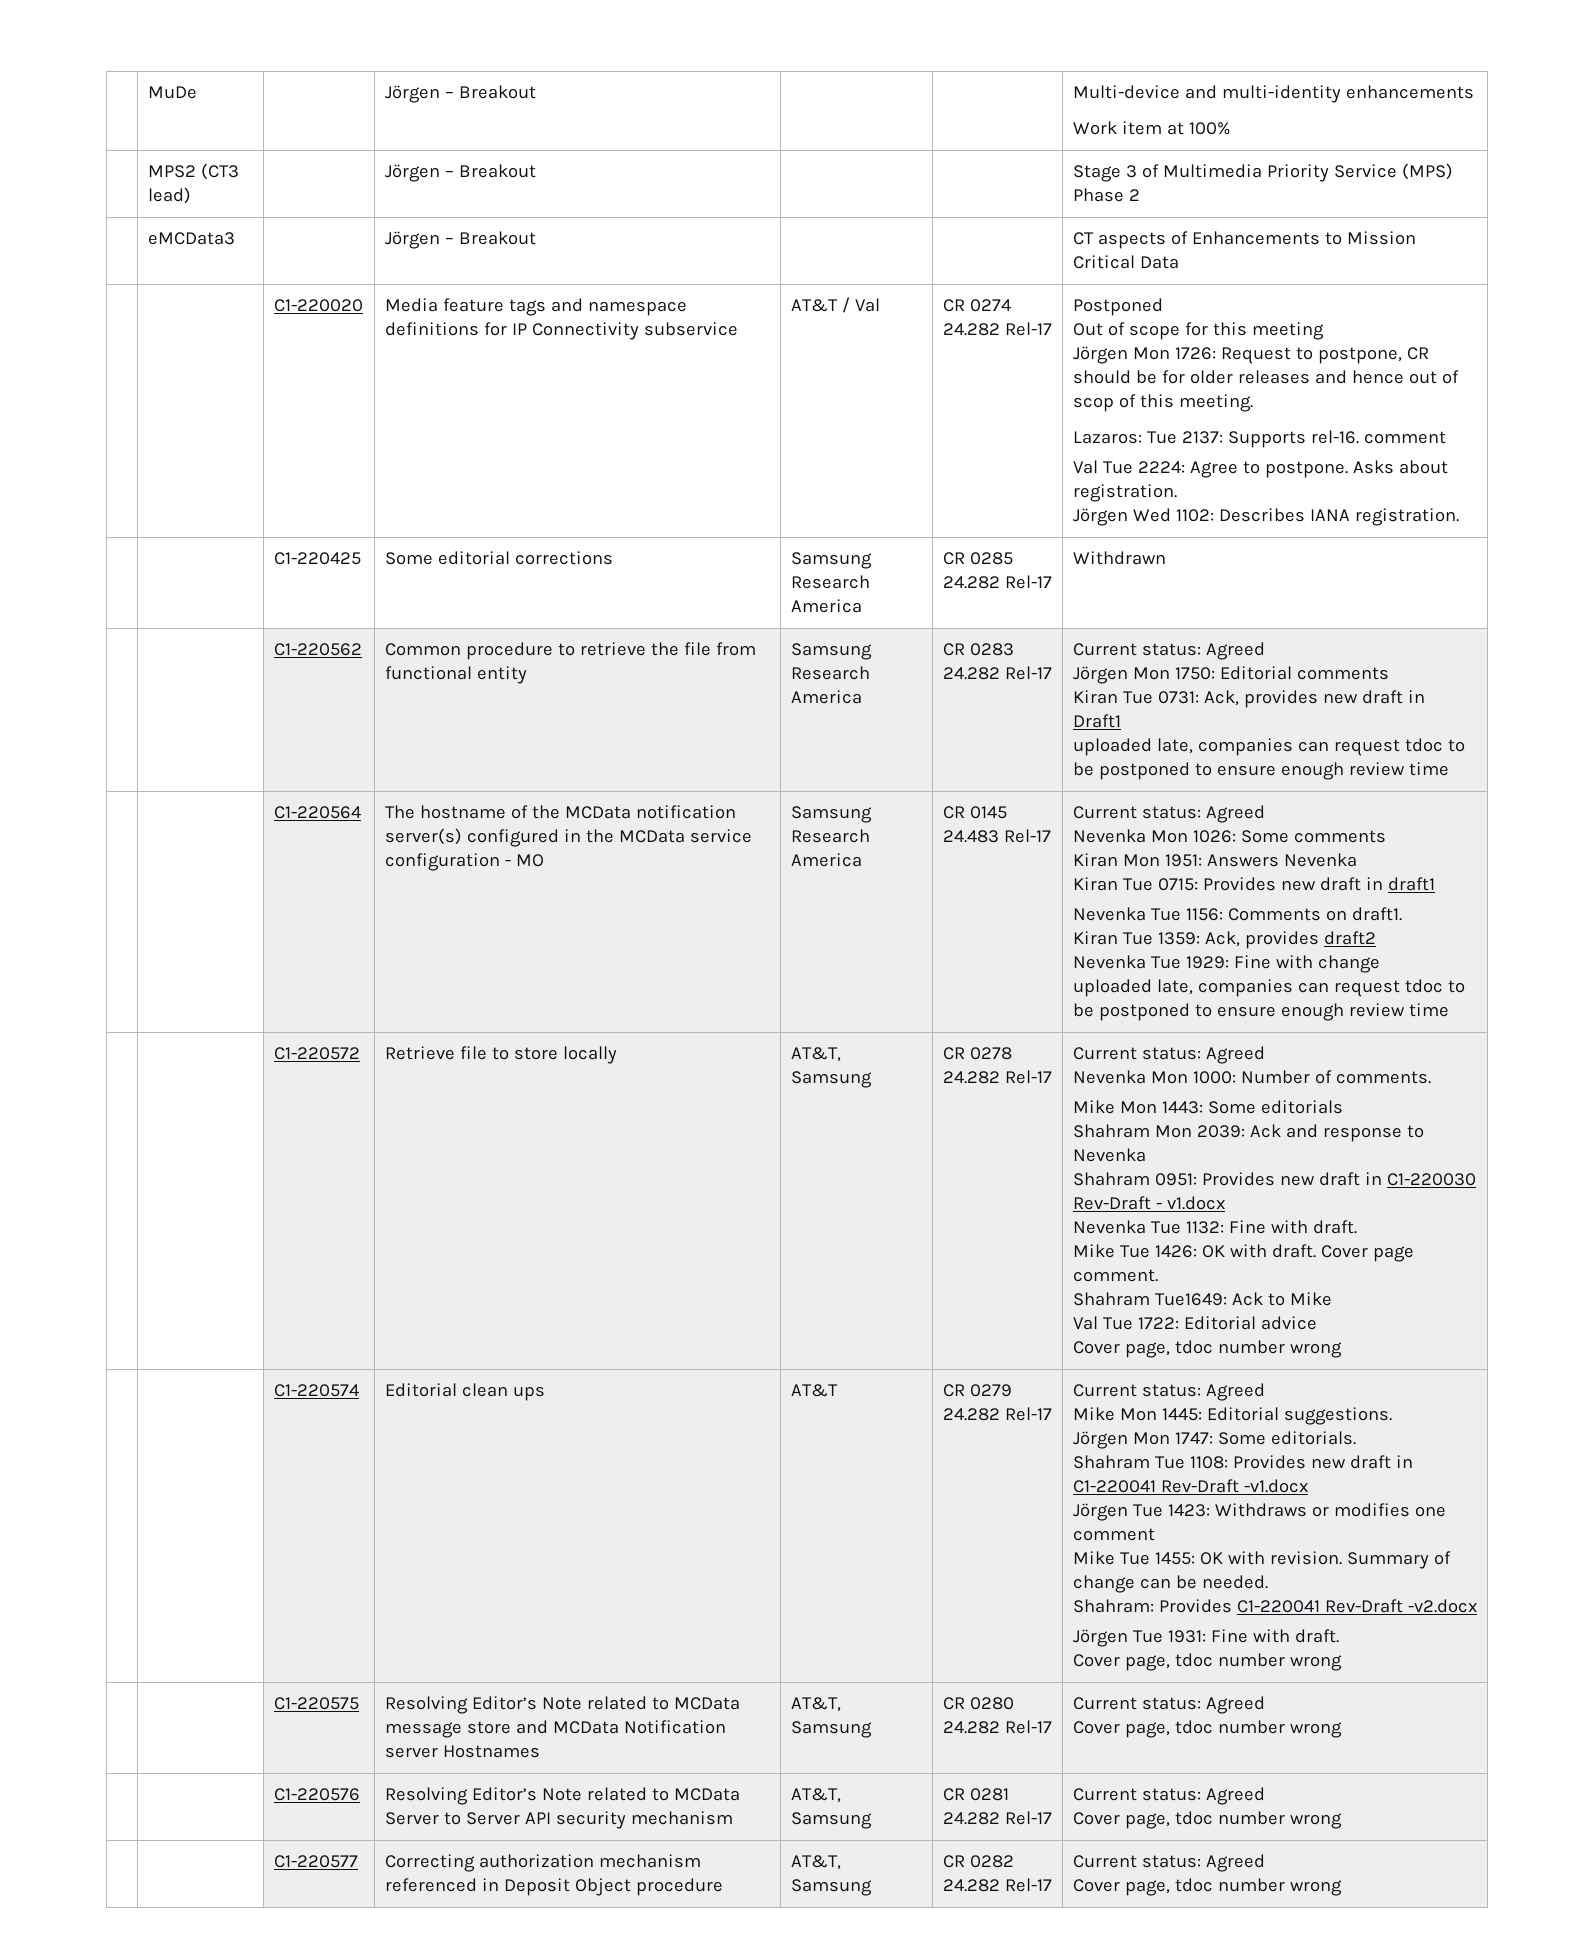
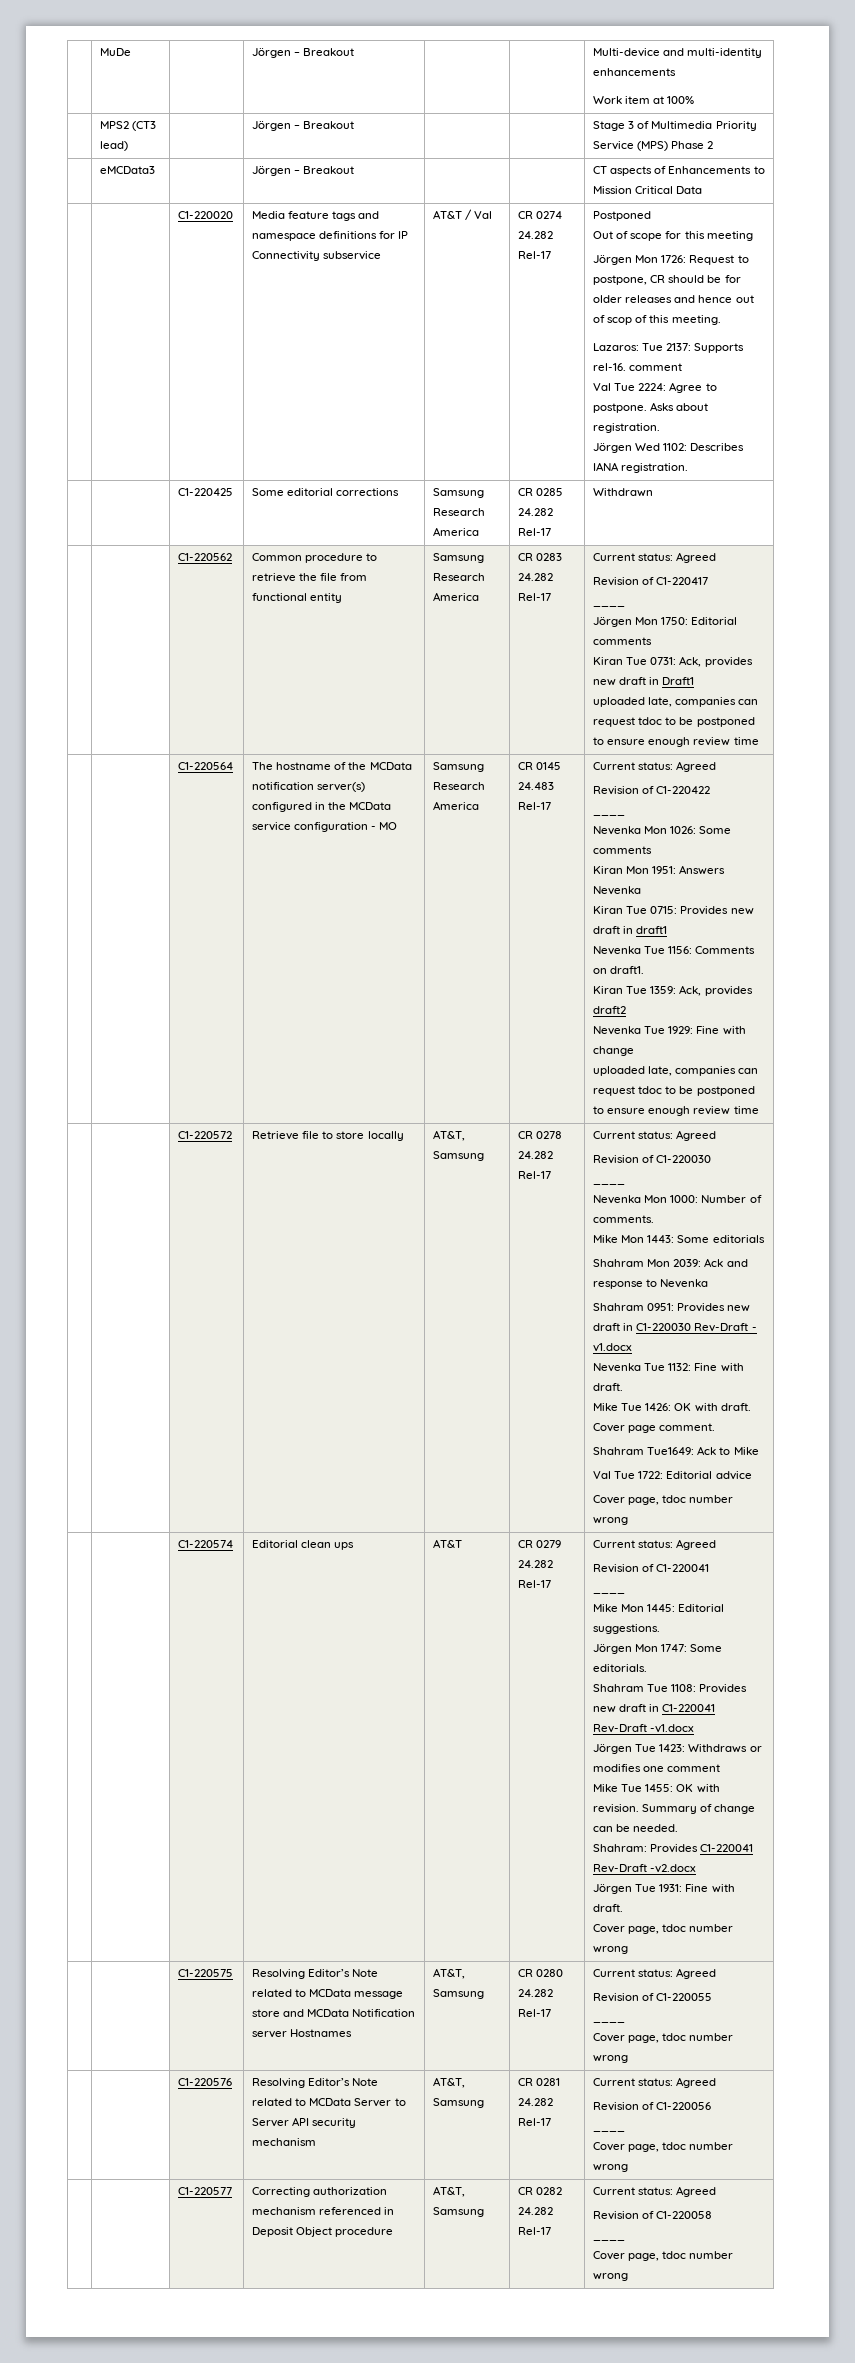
(1265, 651) none -> [593,577,709,586] [593,605,626,607] // Revision of C1-220417 // ____
(1265, 814) none -> [593,786,711,795] [593,814,626,816] // Revision of C1-220422 // ____
(1265, 1055) none -> [593,1155,712,1164] [593,1183,626,1185] // Revision of C1-220030 // ____
(1265, 1392) none -> [593,1564,710,1573] [593,1592,626,1594] // Revision of C1-220041 // ____
(1265, 1705) none -> [593,1993,713,2002] [593,2021,626,2023] // Revision of C1-220055 // ____
(1265, 1796) none -> [593,2102,712,2111] [593,2130,626,2132] // Revision of C1-220056 // ____
(1265, 1863) none -> [593,2211,713,2220] [593,2239,626,2241] // Revision of C1-220058 // ____

